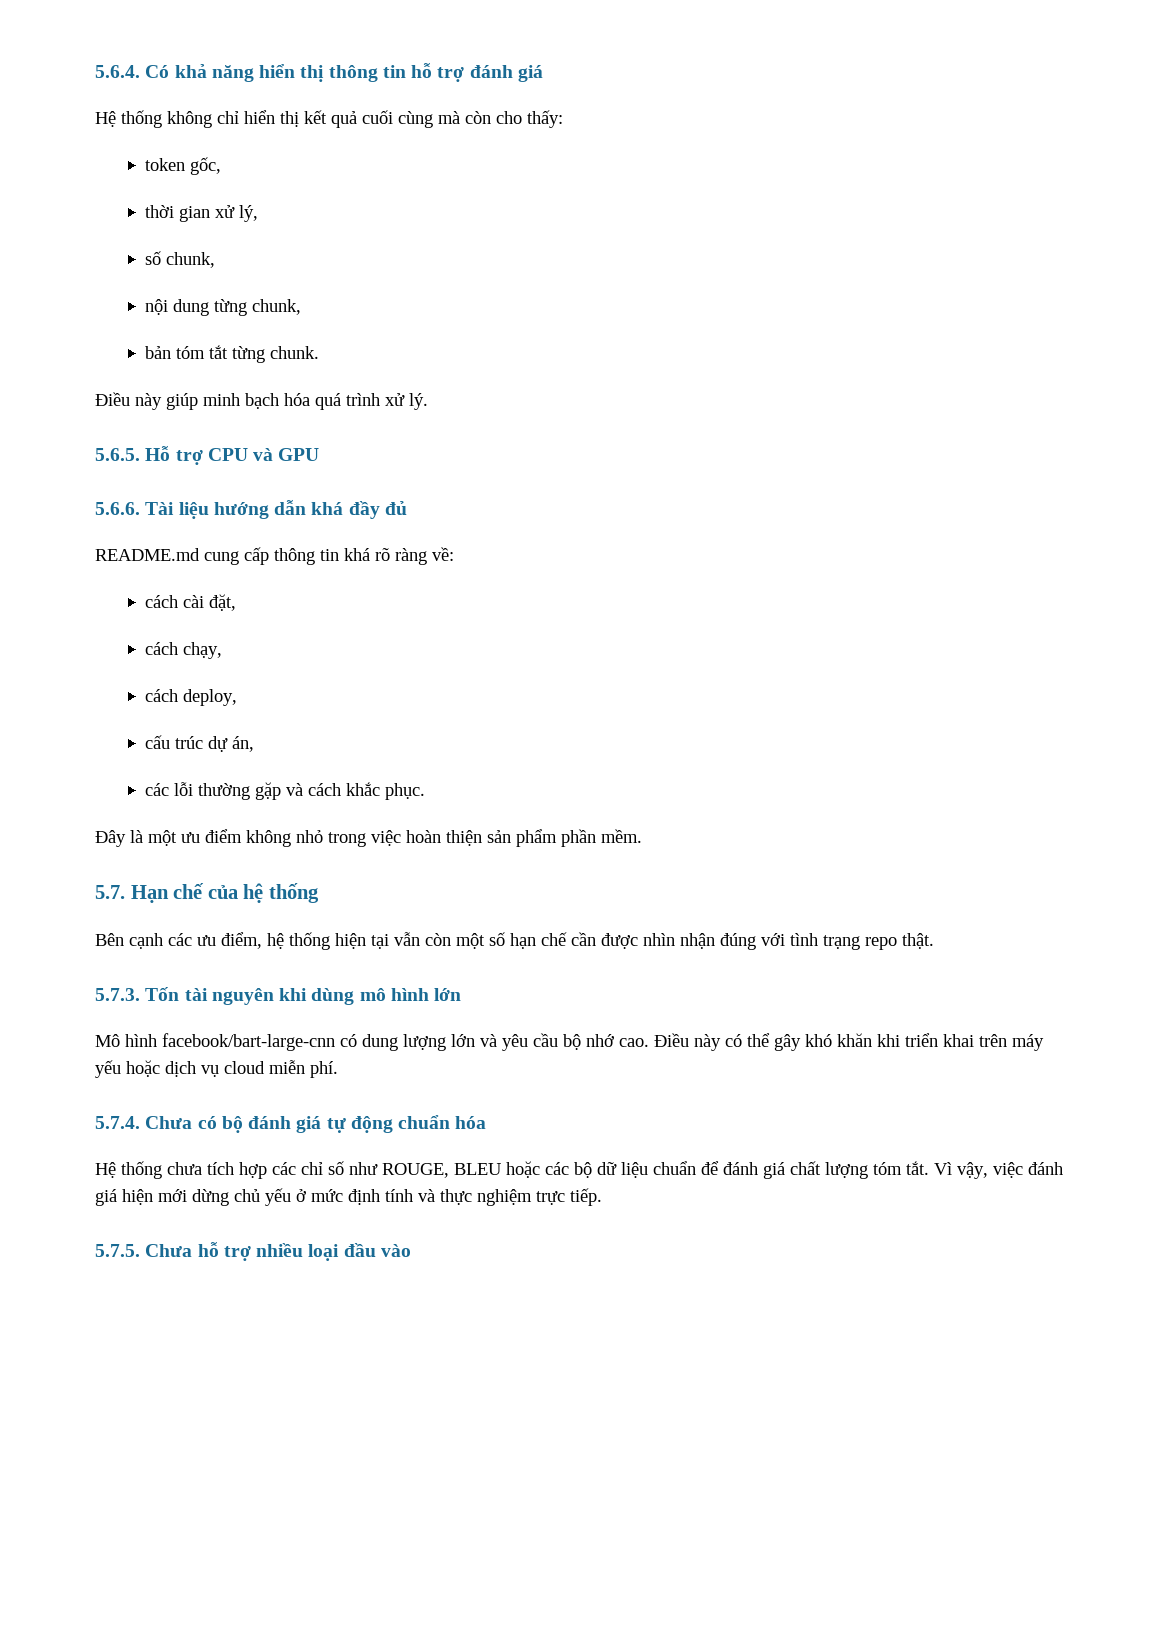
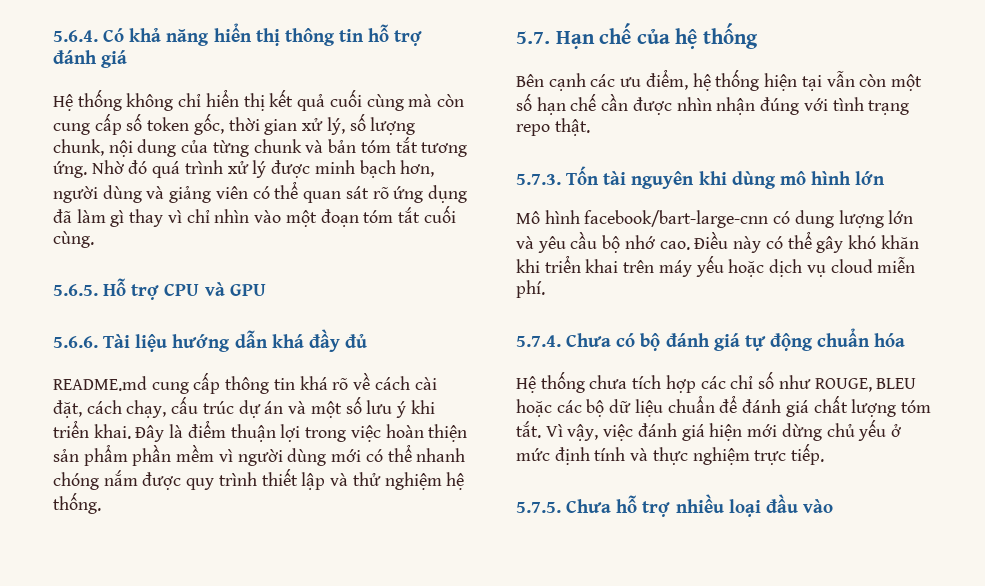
[496,110,563,128] cho thấy: // -> [53,113,143,135] cung cấp số
(221, 166) // -> (224, 124) none
[144,251,215,268] // số chunk, // -> [349,113,416,135] [53,139,104,156] số lượng chunk,
[213,299,301,316] [144,345,319,363] [95,392,428,410] từng chunk, // bản tóm tắt từng chunk. // Điều này giúp minh bạch hóa quá trình xử lý. -> [181,137,468,157] [53,160,435,178] [53,181,467,203] [53,205,456,227] [53,231,94,248] của từng chunk và bản tóm tắt tương ứng. Nhờ đó quá trình xử lý được minh bạch hơn, người dùng và giảng viên có thể quan sát rõ ứng dụng đã làm gì thay vì chỉ nhìn vào một đoạn tóm tắt cuối cùng.
[395,547,454,565] ràng về: // -> [353,372,371,390] về
(236, 602) // -> (82, 409) none
[144,689,237,706] // cách deploy, // -> (167, 409) none
[231,736,254,752] [144,782,425,800] [95,829,323,847] án, // các lỗi thường gặp và cách khắc phục. // Đây là một ưu điểm không nhỏ -> [264,396,435,418] [53,420,301,442] án và một số lưu ý khi triển khai. Đây là điểm thuận lợi
[601,829,642,843] mềm. -> [176,444,466,466] [53,468,465,490] [53,492,101,514] mềm vì người dùng mới có thể nhanh chóng nắm được quy trình thiết lập và thử nghiệm hệ thống.

